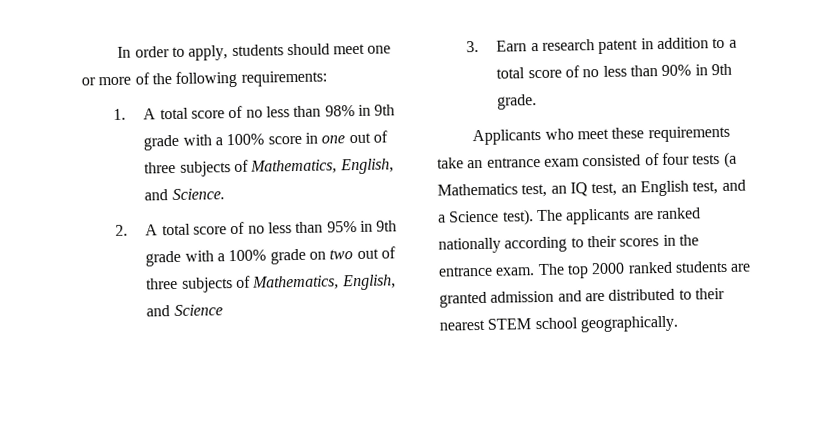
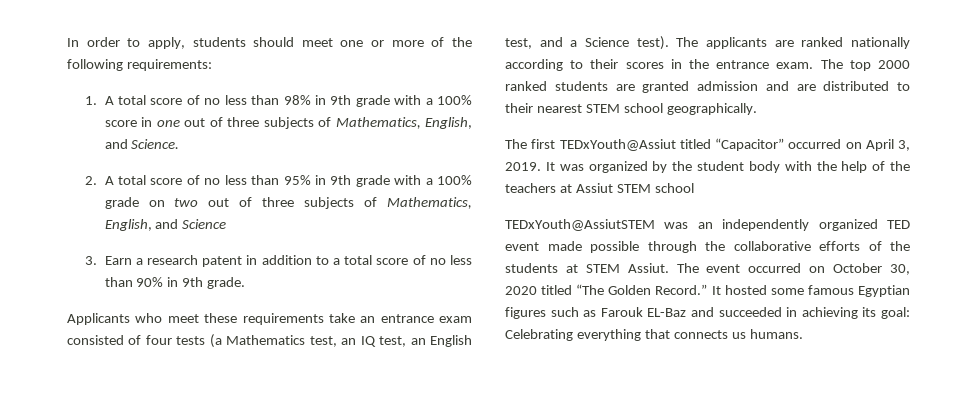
(678, 324) none -> [505,138,910,151] [505,161,910,173] [505,183,694,193] [505,219,910,231] [505,241,910,253] [505,263,910,275] [505,284,910,297] [505,307,911,319] [505,329,803,341] // The first TEDxYouth@Assiut titled “Capacitor” occurred on April 3, 2019. It was organized by the student body with the help of the teachers at Assiut STEM school // TEDxYouth@AssiutSTEM was an independently organized TED event made possible through the collaborative efforts of the students at STEM Assiut. The event occurred on October 30, 2020 titled “The Golden Record.” It hosted some famous Egyptian figures such as Farouk EL-Baz and succeeded in achieving its goal: Celebrating everything that connects us humans.

